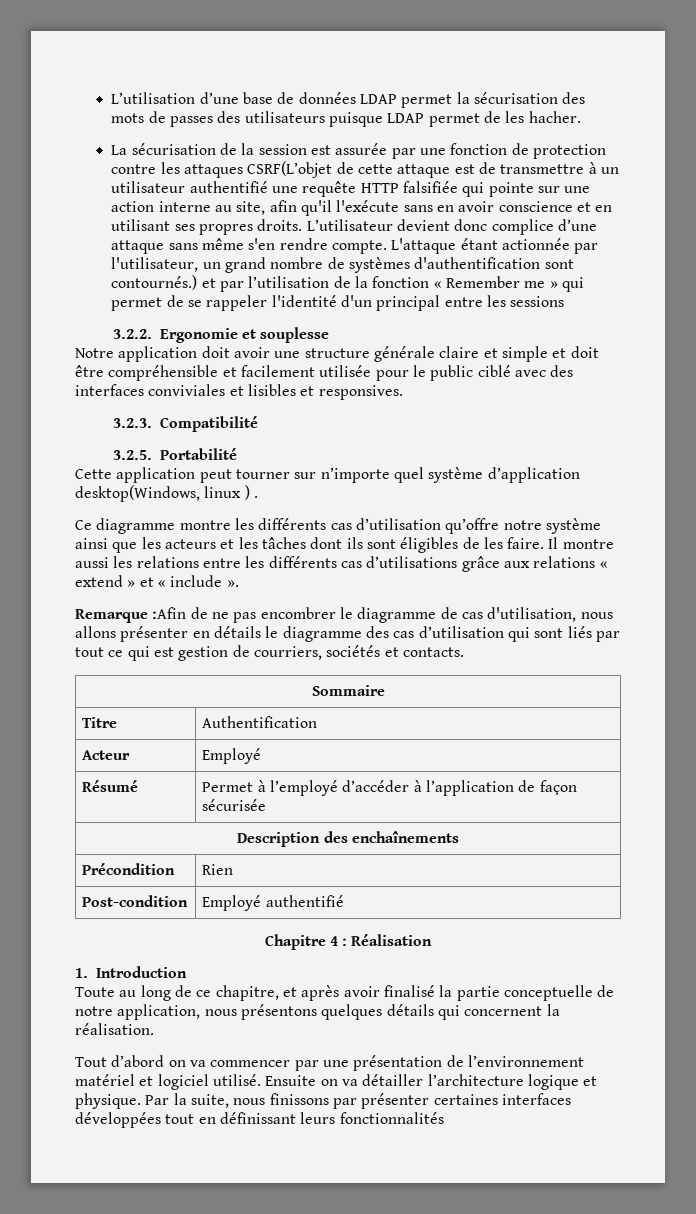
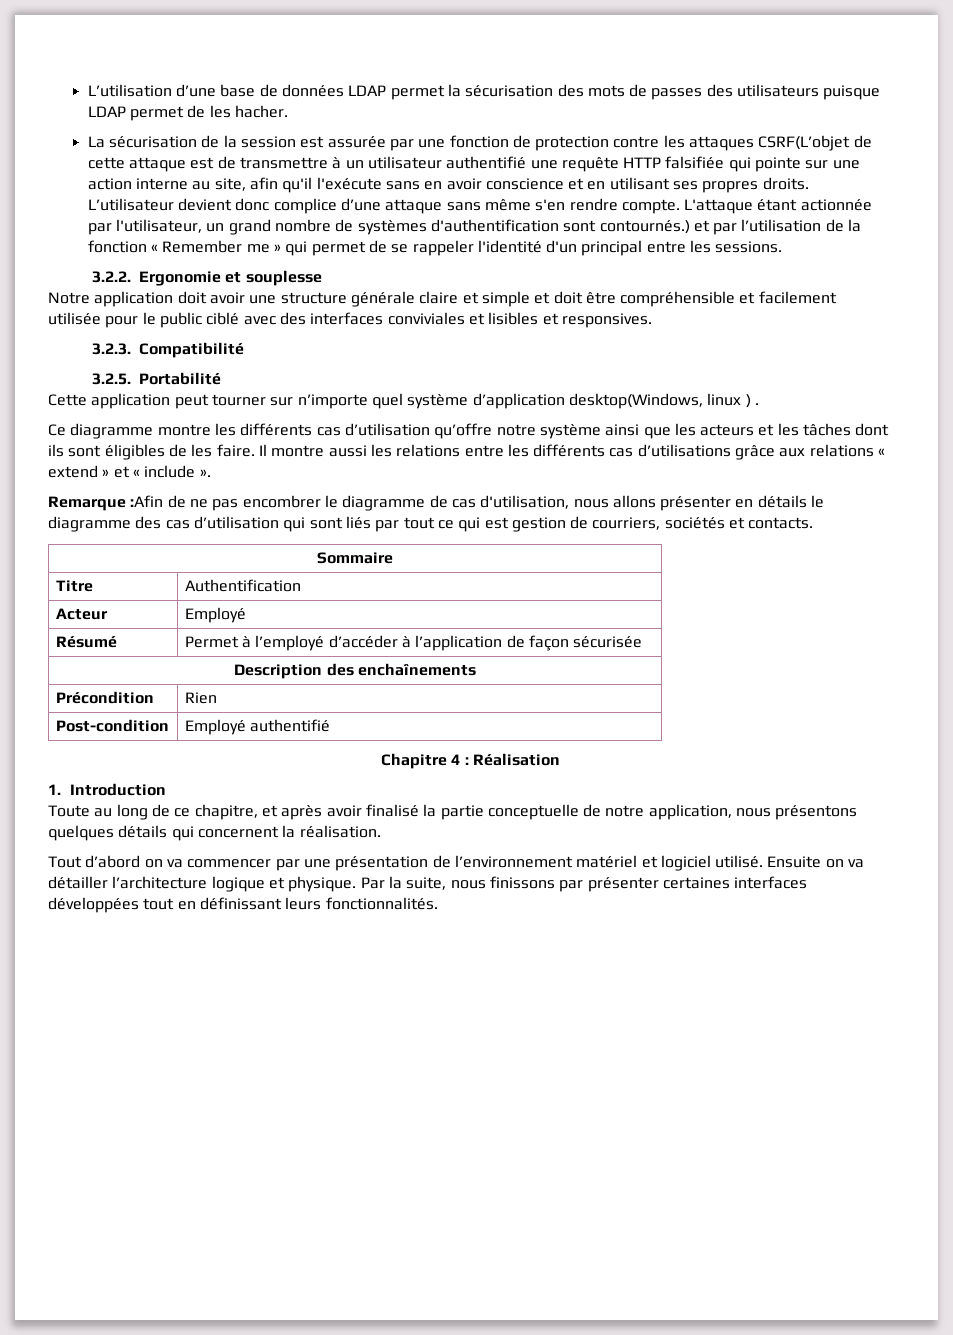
[510,296,565,307] sessions -> [715,241,783,253] sessions.
[339,1112,444,1124] fonctionnalités -> [325,897,438,910] fonctionnalités.

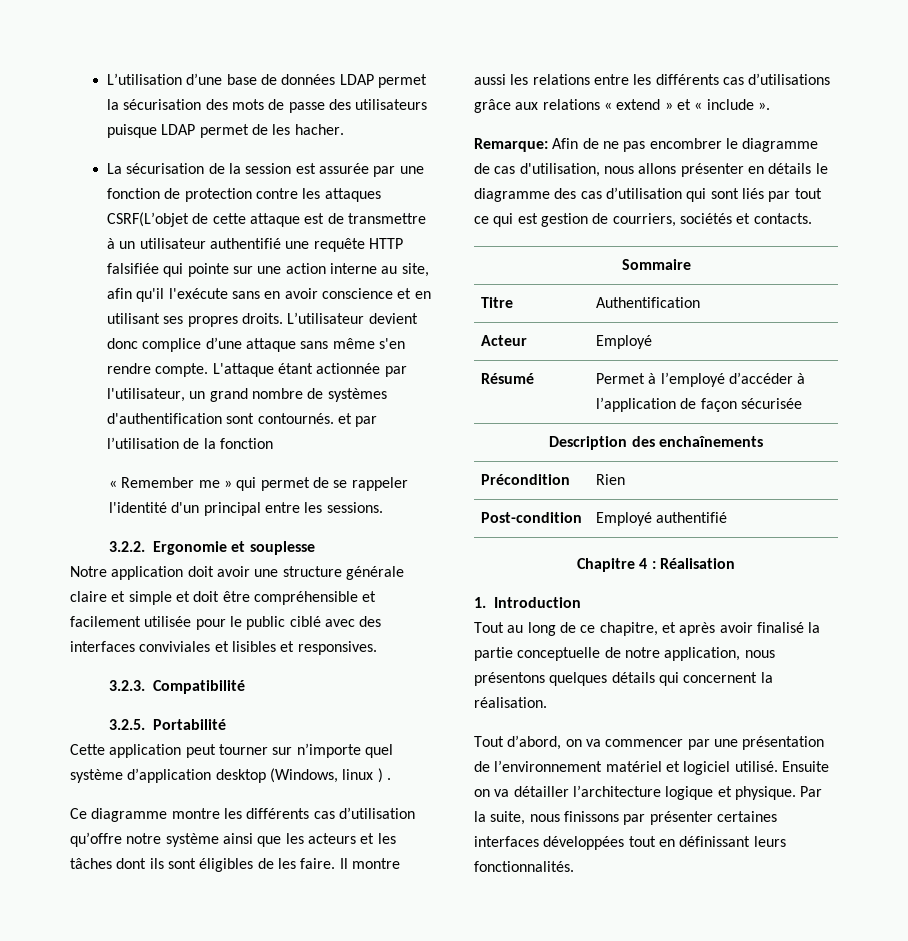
[651,88,703,100] passes -> [288,102,325,113] passe
[599,220,690,234] contournés.) -> [257,413,334,424] contournés.
(147, 246) none -> (274, 443) //
[568,393,703,409] desktop(Windows, -> [215,768,338,783] desktop (Windows,
[48,495,164,511] Remarque :Afin -> [474,138,579,152] Remarque: Afin
[48,805,90,817] Toute -> [474,622,504,633] Tout
[85,855,141,868] d’abord -> [507,735,562,750] d’abord,

